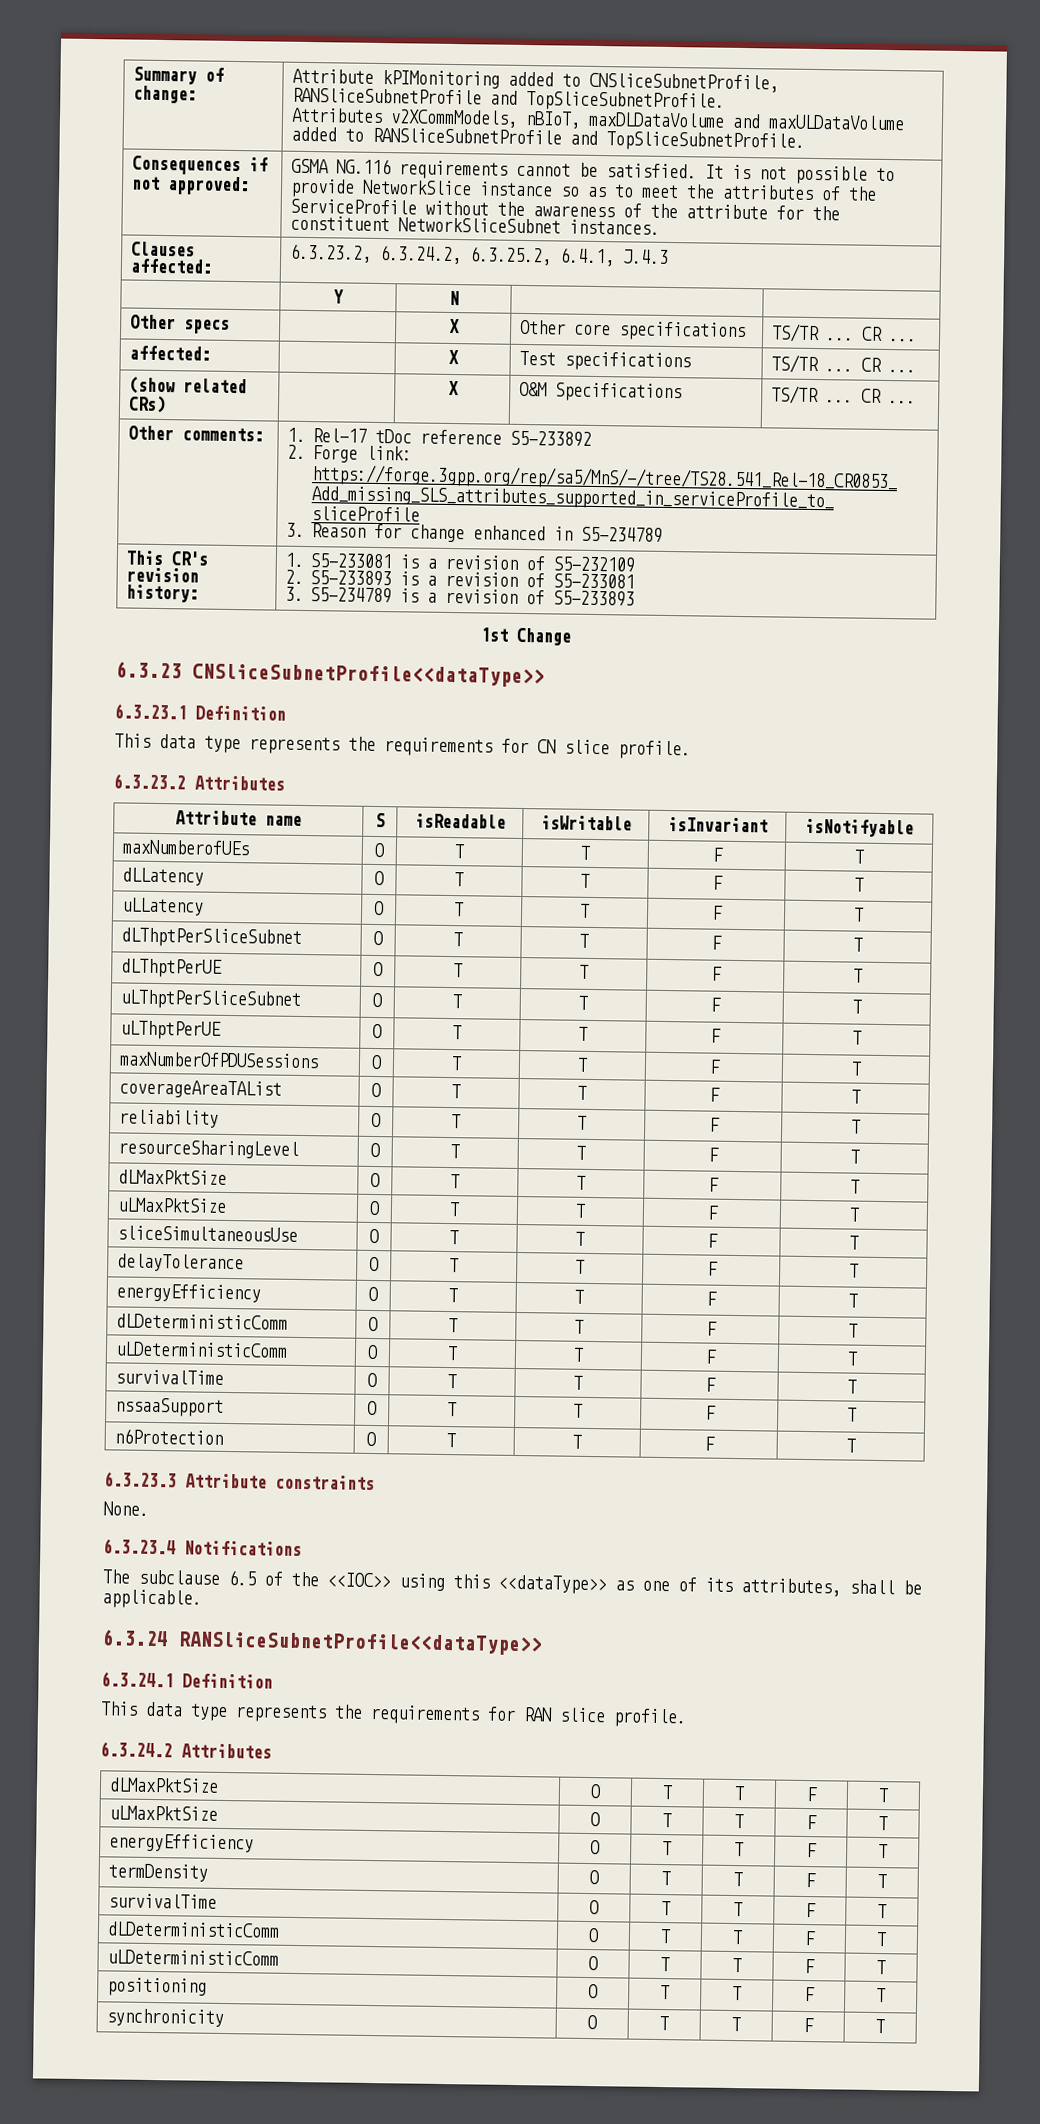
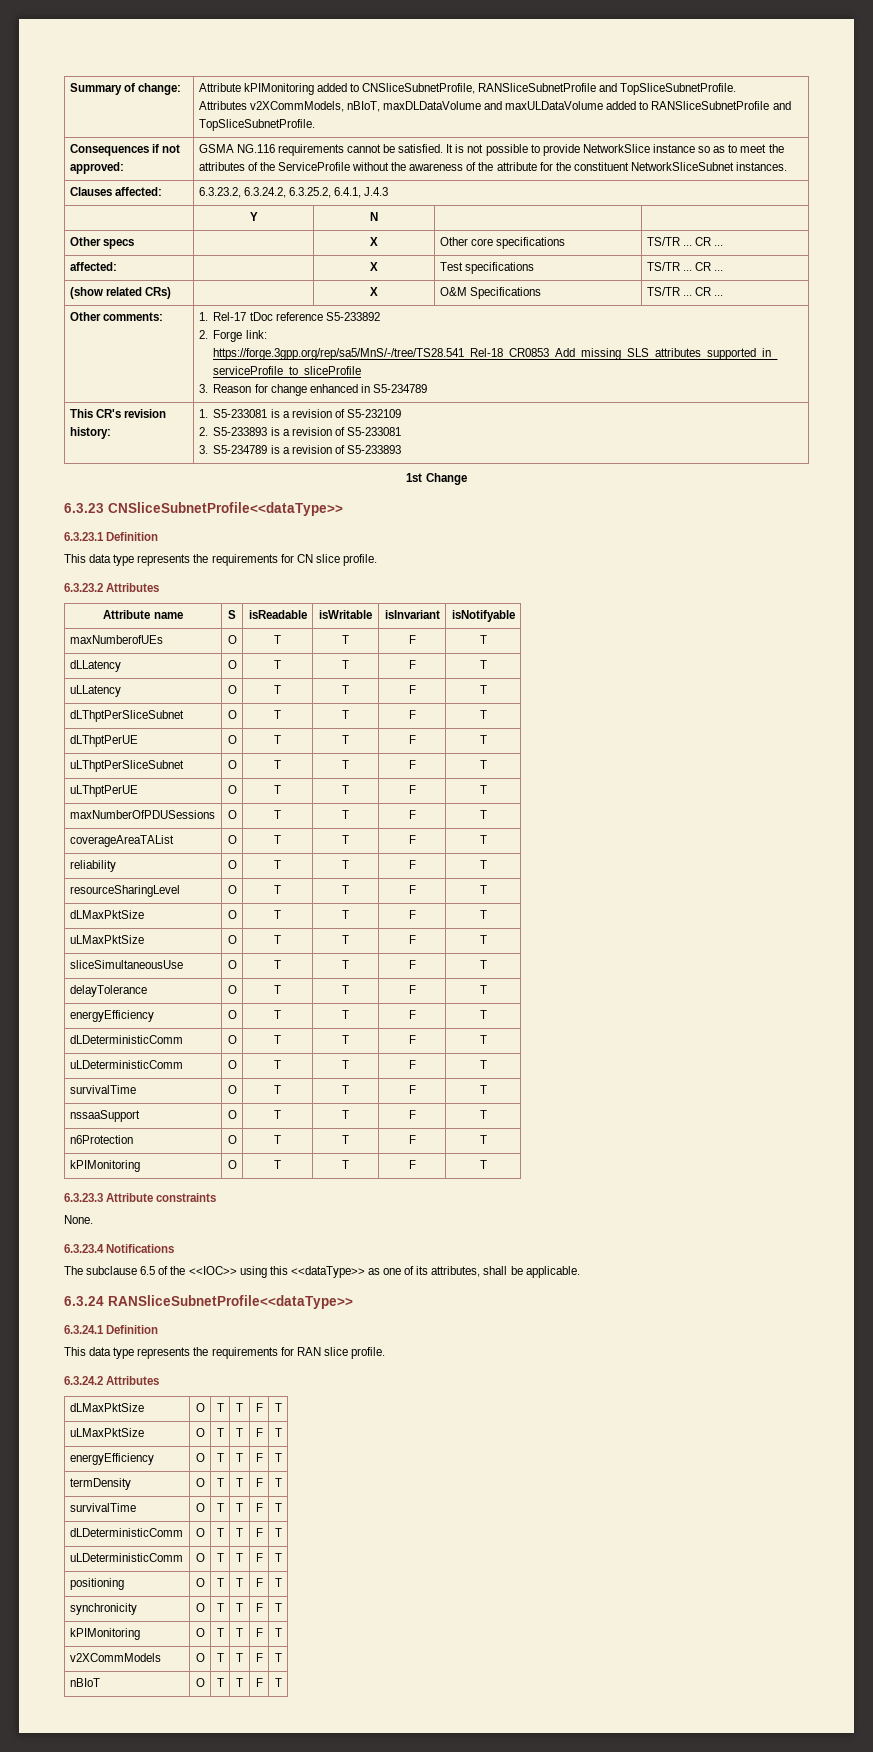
(856, 1445) none -> [69,1160,140,1172] [227,1160,237,1169] [274,1160,281,1169] [342,1160,349,1169] [408,1160,416,1169] [479,1160,487,1169] // kPIMonitoring | O | T | T | F | T
(885, 2026) none -> [69,1628,140,1640] [195,1628,205,1637] [216,1628,224,1637] [236,1628,243,1637] [255,1628,263,1637] [274,1628,282,1637] [69,1653,161,1662] [195,1653,205,1662] [216,1653,224,1662] [236,1653,243,1662] [255,1653,263,1662] [274,1653,282,1662] [69,1678,100,1687] [195,1678,205,1687] [216,1678,224,1687] [236,1678,243,1687] [255,1678,263,1687] [274,1678,282,1687] // kPIMonitoring | O | T | T | F | T // v2XCommModels | O | T | T | F | T // nBIoT | O | T | T | F | T

